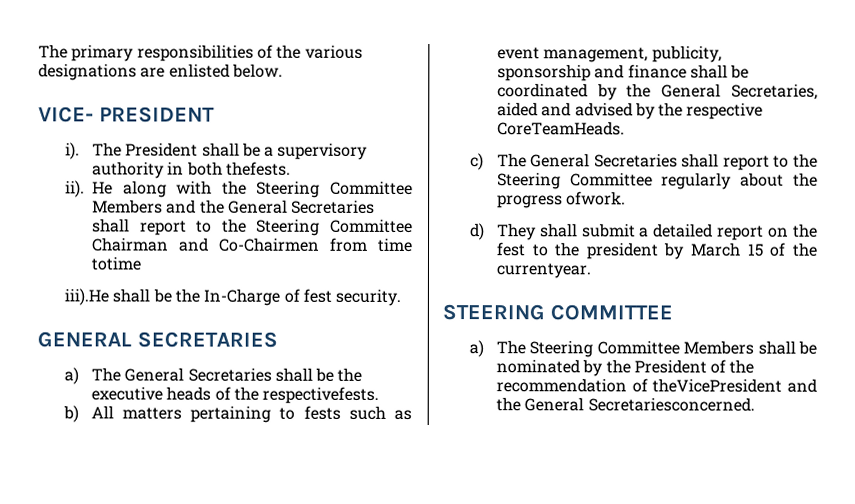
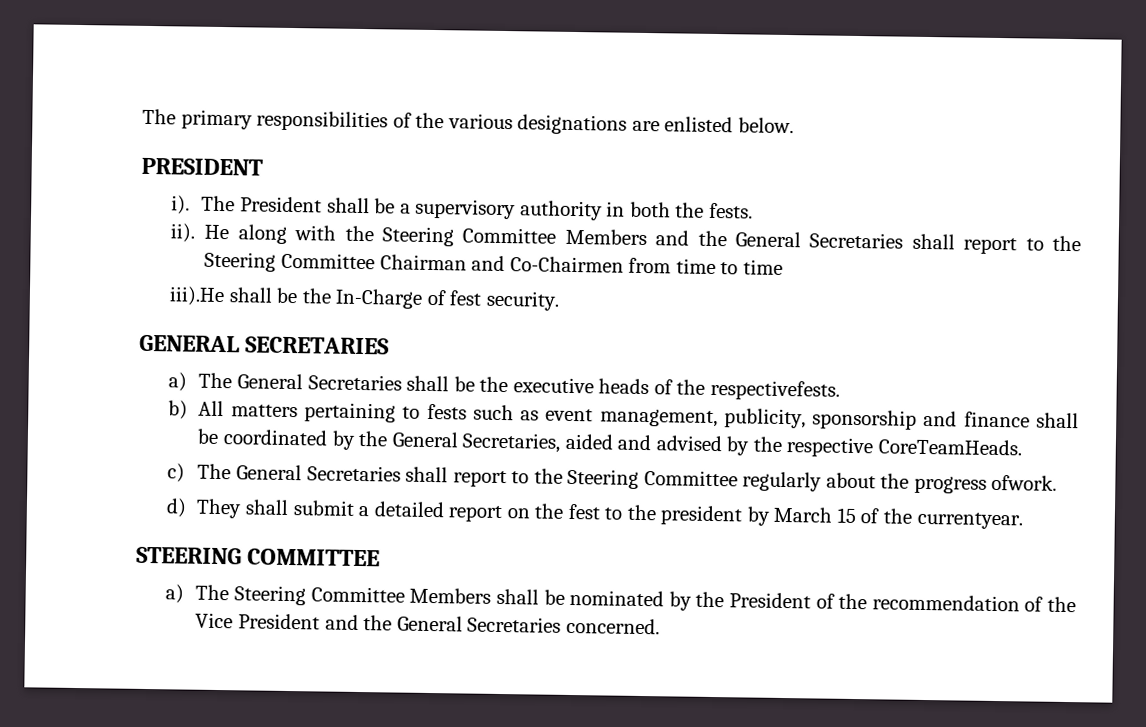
[38,106,94,123] VICE- -> (794, 125) none
[225,161,291,176] thefests. -> [675,202,753,219] the fests.
[90,256,141,271] totime -> [720,259,783,275] to time
[652,378,817,393] [495,397,755,412] theVicePresident and the General Secretariesconcerned. -> [1047,596,1077,613] [195,612,660,635] the Vice President and the General Secretaries concerned.

